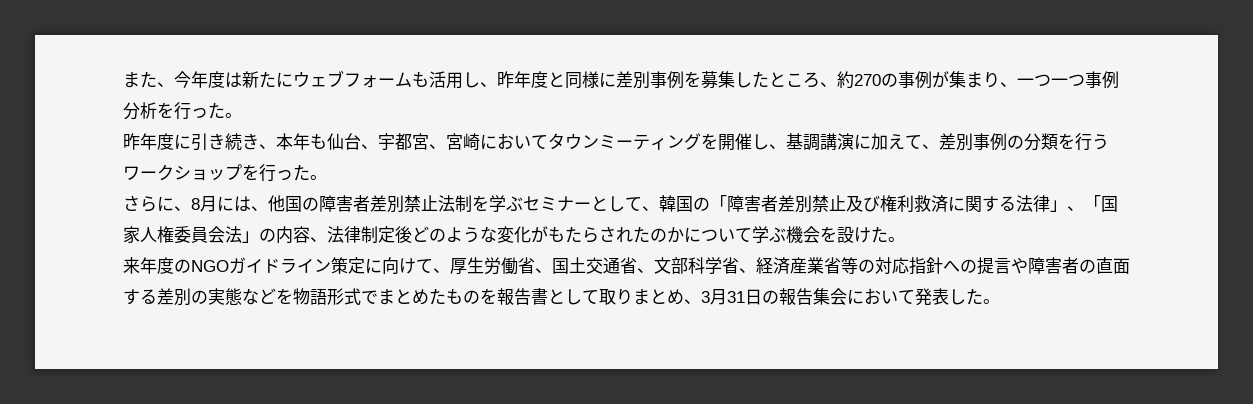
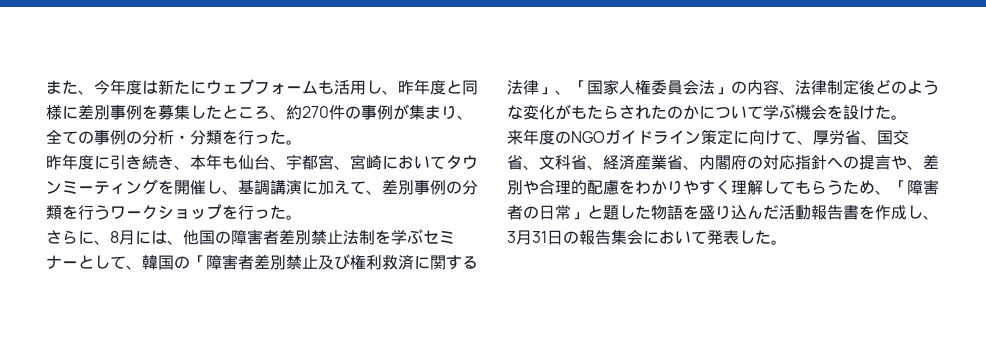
(881, 80) none -> [329,105,345,120] 件
[1017,71,1119,89] [123,102,157,120] 一つ一つ事例分析 -> [46,129,222,145] 全ての事例の分析・分類
[467,257,722,275] 生労働省、国土交通省、文部科学 -> [829,130,909,145] [507,155,571,170] 労省、国交省、文科
[841,257,858,274] 等 -> [683,155,747,170] 、内閣府
[1028,257,1130,274] [123,288,684,306] 障害者の直面する差別の実態などを物語形式でまとめたものを報告書として取りまとめ -> [907,154,939,170] [507,179,939,195] [507,204,923,220] 、差別や合理的配慮をわかりやすく理解してもらうため、「障害者の日常」と題した物語を盛り込んだ活動報告書を作成し

